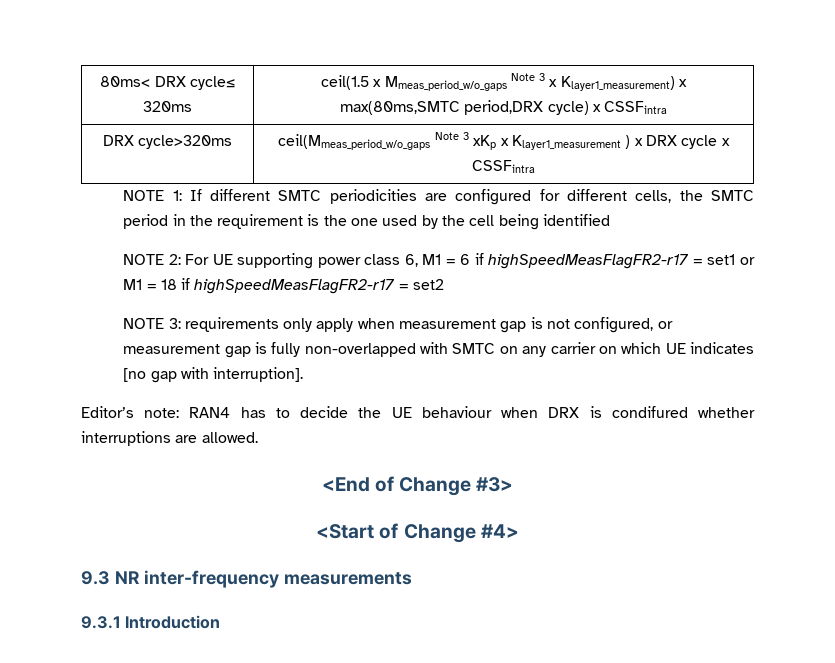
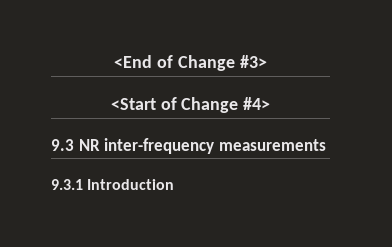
[100,76,235,90] [143,101,192,112] [320,73,688,91] [339,100,668,115] [102,135,233,149] [278,132,730,150] [471,160,535,173] [123,189,754,205] [123,214,611,230] [123,253,756,269] [123,278,445,294] [123,317,673,333] [123,342,755,358] [123,367,304,383] [81,406,755,418] [81,431,258,446] 80ms< DRX cycle≤ 320ms | ceil(1.5 x Mmeas_period_w/o_gaps Note 3 x Klayer1_measurement) x max(80ms,SMTC period,DRX cycle) x CSSFintra // DRX cycle>320ms | ceil(Mmeas_period_w/o_gaps Note 3 xKp x Klayer1_measurement ) x DRX cycle x CSSFintra // NOTE 1: If different SMTC periodicities are configured for different cells, the SMTC period in the requirement is the one used by the cell being identified // NOTE 2: For UE supporting power class 6, M1 = 6 if highSpeedMeasFlagFR2-r17 = set1 or M1 = 18 if highSpeedMeasFlagFR2-r17 = set2 // NOTE 3: requirements only apply when measurement gap is not configured, or measurement gap is fully non-overlapped with SMTC on any carrier on which UE indicates [no gap with interruption]. // Editor’s note: RAN4 has to decide the UE behaviour when DRX is condifured whether interruptions are allowed. // -> (114, 61) none

